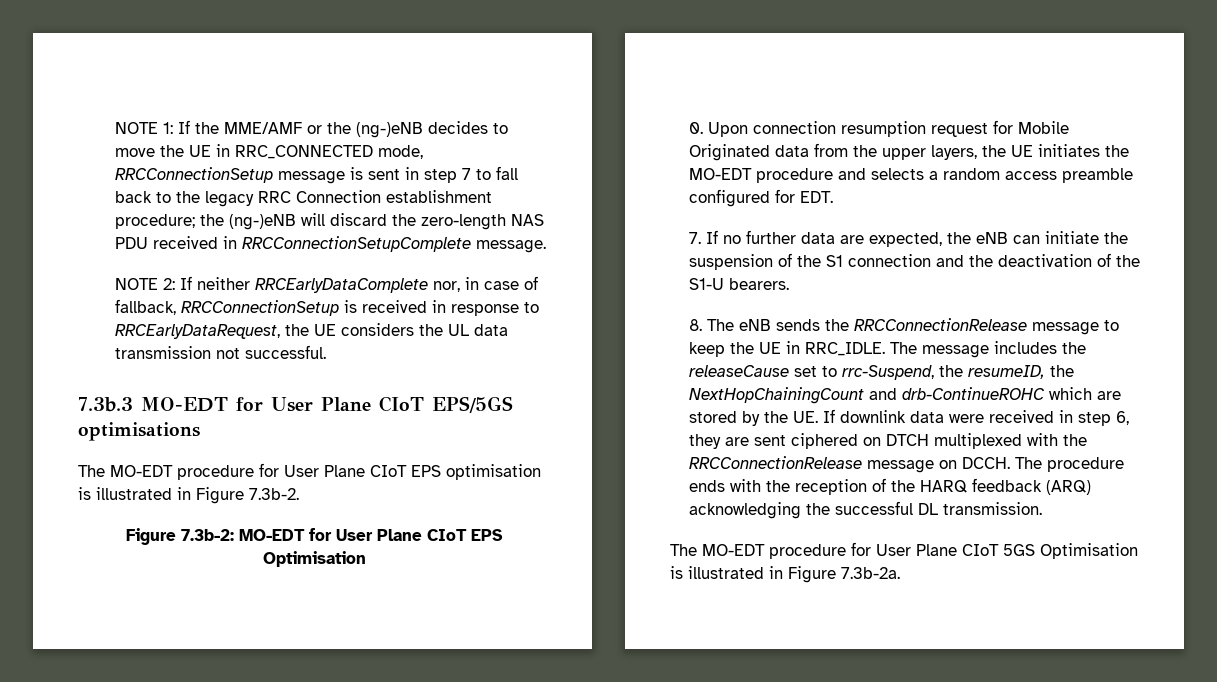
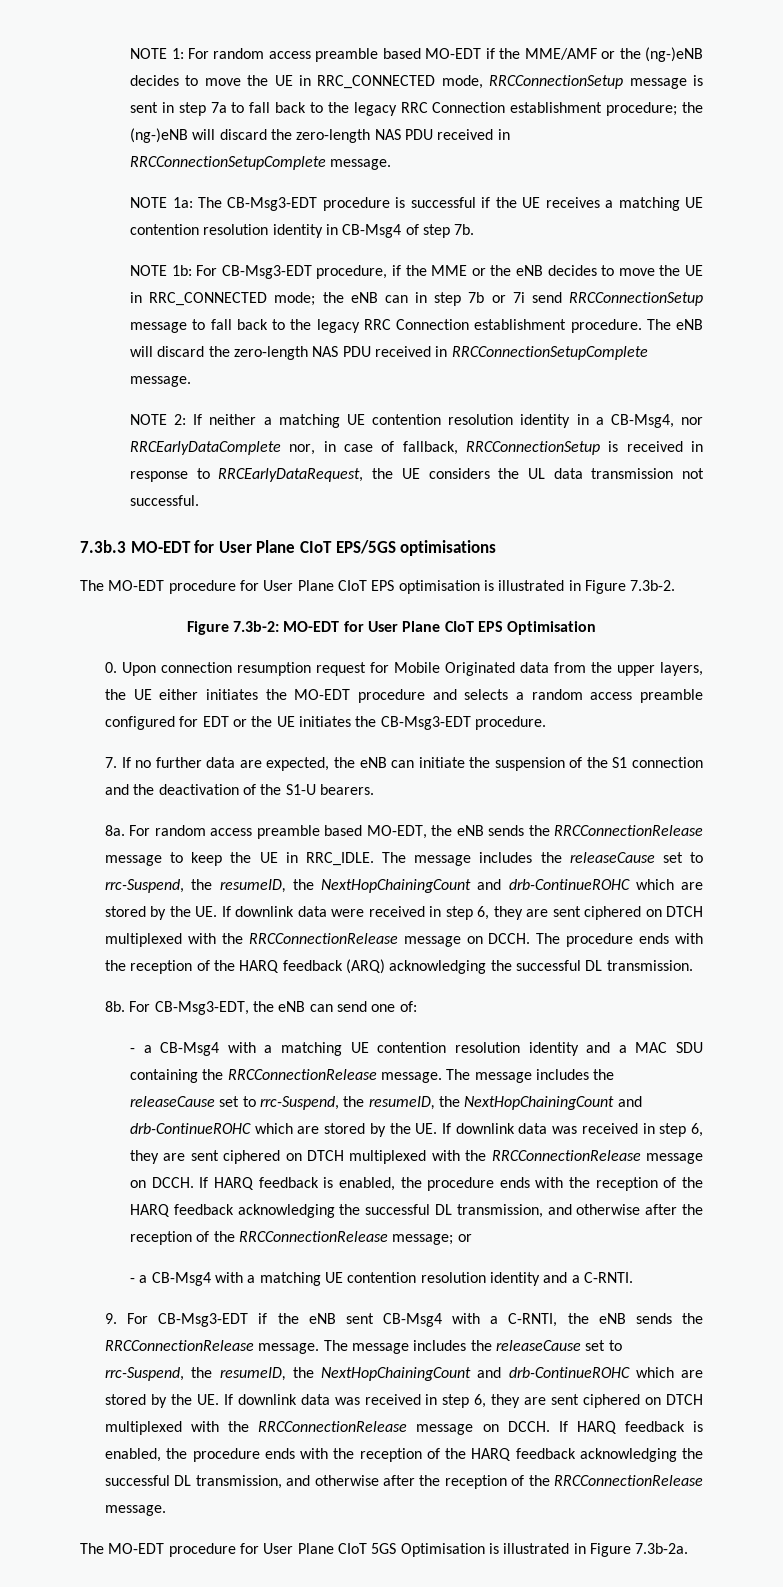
[178,120,191,134] If -> [187,48,495,62] For random access preamble based MO-EDT if
[462,168,472,180] 7 -> [210,102,227,113] 7a
[163,276,251,290] 2: If neither -> [172,197,703,211] [130,224,475,238] [130,265,703,279] [130,292,703,306] [130,319,703,333] [130,346,648,360] [130,376,192,387] [130,414,703,428] 1a: The CB-Msg3-EDT procedure is successful if the UE receives a matching UE contention resolution identity in CB-Msg4 of step 7b. // NOTE 1b: For CB-Msg3-EDT procedure, if the MME or the eNB decides to move the UE in RRC_CONNECTED mode; the eNB can in step 7b or 7i send RRCConnectionSetup message to fall back to the legacy RRC Connection establishment procedure. The eNB will discard the zero-length NAS PDU received in RRCConnectionSetupComplete message. // NOTE 2: If neither a matching UE contention resolution identity in a CB-Msg4, nor
(1033, 151) none -> [159,689,199,700] either
[799,191,833,203] EDT. -> [202,716,546,730] EDT or the UE initiates the CB-Msg3-EDT procedure.
[688,319,734,331] 8. The -> [105,825,453,839] 8a. For random access preamble based MO-EDT, the
(1042, 508) none -> [105,1001,417,1015] [130,1042,703,1056] [130,1069,615,1083] [130,1096,642,1110] [130,1123,703,1137] [130,1150,703,1164] [130,1177,703,1191] [130,1204,704,1218] [130,1231,472,1245] [130,1272,633,1286] [105,1313,703,1327] [105,1340,622,1354] [105,1367,703,1381] [105,1394,703,1408] [105,1421,703,1435] [105,1448,703,1462] [105,1475,703,1489] [105,1505,167,1516] // 8b. For CB-Msg3-EDT, the eNB can send one of: // - a CB-Msg4 with a matching UE contention resolution identity and a MAC SDU containing the RRCConnectionRelease message. The message includes the releaseCause set to rrc-Suspend, the resumeID, the NextHopChainingCount and drb-ContinueROHC which are stored by the UE. If downlink data was received in step 6, they are sent ciphered on DTCH multiplexed with the RRCConnectionRelease message on DCCH. If HARQ feedback is enabled, the procedure ends with the reception of the HARQ feedback acknowledging the successful DL transmission, and otherwise after the reception of the RRCConnectionRelease message; or // - a CB-Msg4 with a matching UE contention resolution identity and a C-RNTI. // 9. For CB-Msg3-EDT if the eNB sent CB-Msg4 with a C-RNTI, the eNB sends the RRCConnectionRelease message. The message includes the releaseCause set to rrc-Suspend, the resumeID, the NextHopChainingCount and drb-ContinueROHC which are stored by the UE. If downlink data was received in step 6, they are sent ciphered on DTCH multiplexed with the RRCConnectionRelease message on DCCH. If HARQ feedback is enabled, the procedure ends with the reception of the HARQ feedback acknowledging the successful DL transmission, and otherwise after the reception of the RRCConnectionRelease message.

